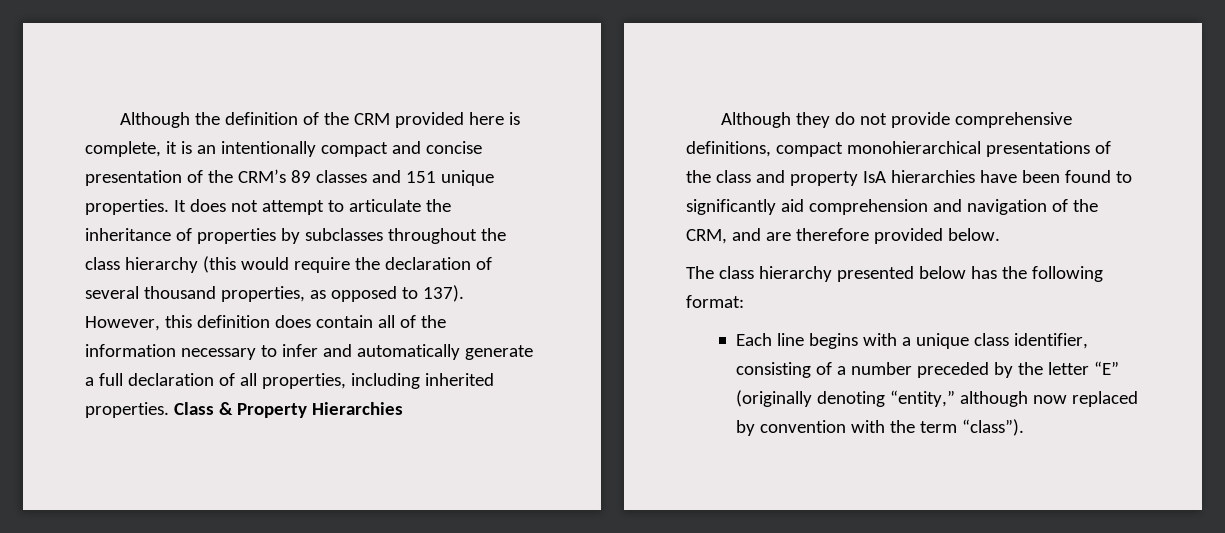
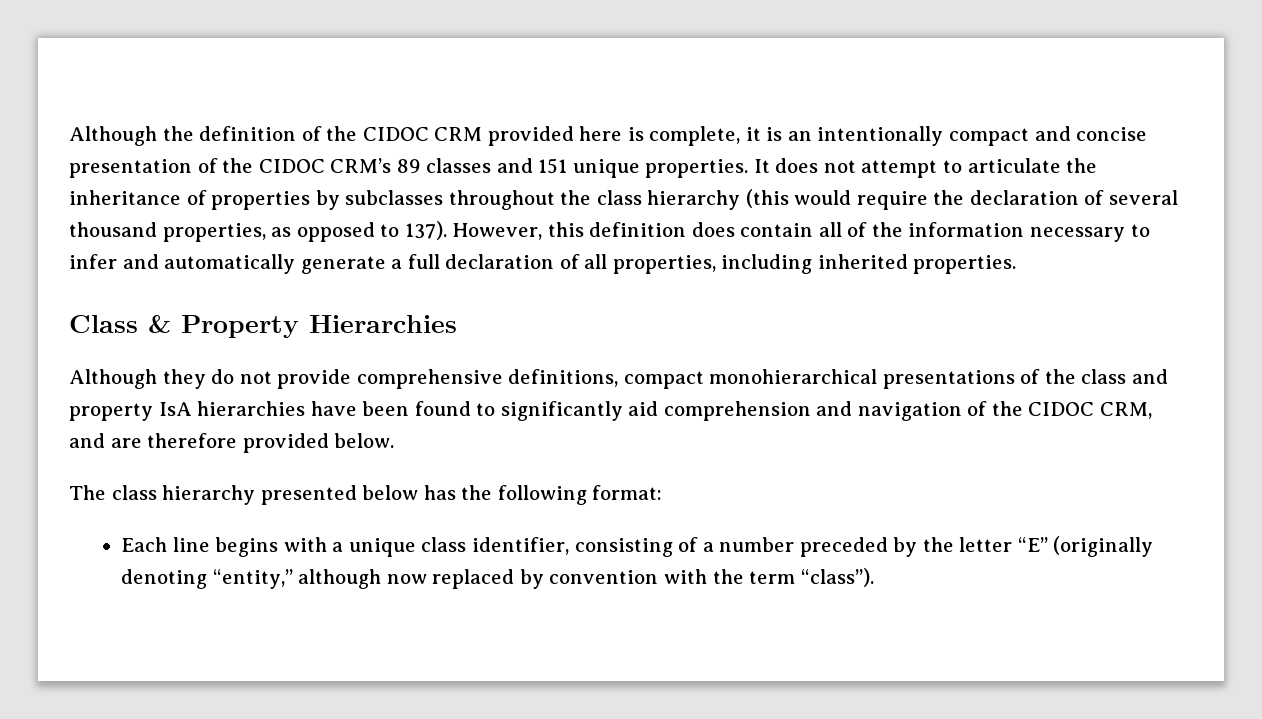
(350, 118) none -> [362,127,429,141] CIDOC
(233, 176) none -> [258,159,325,173] CIDOC
(169, 410) none -> (1017, 264) //
(1098, 205) none -> [1028,402,1095,416] CIDOC

